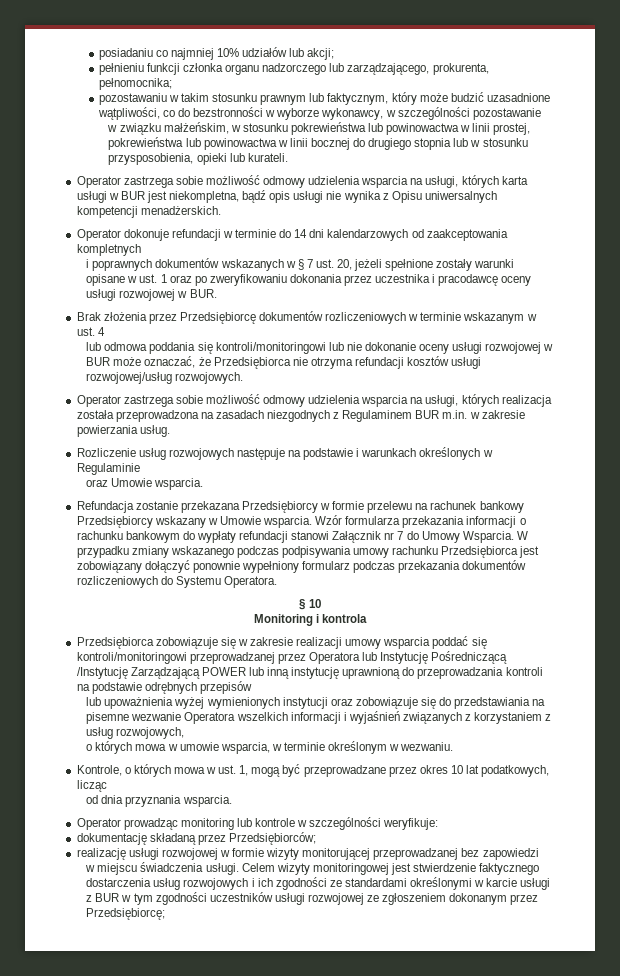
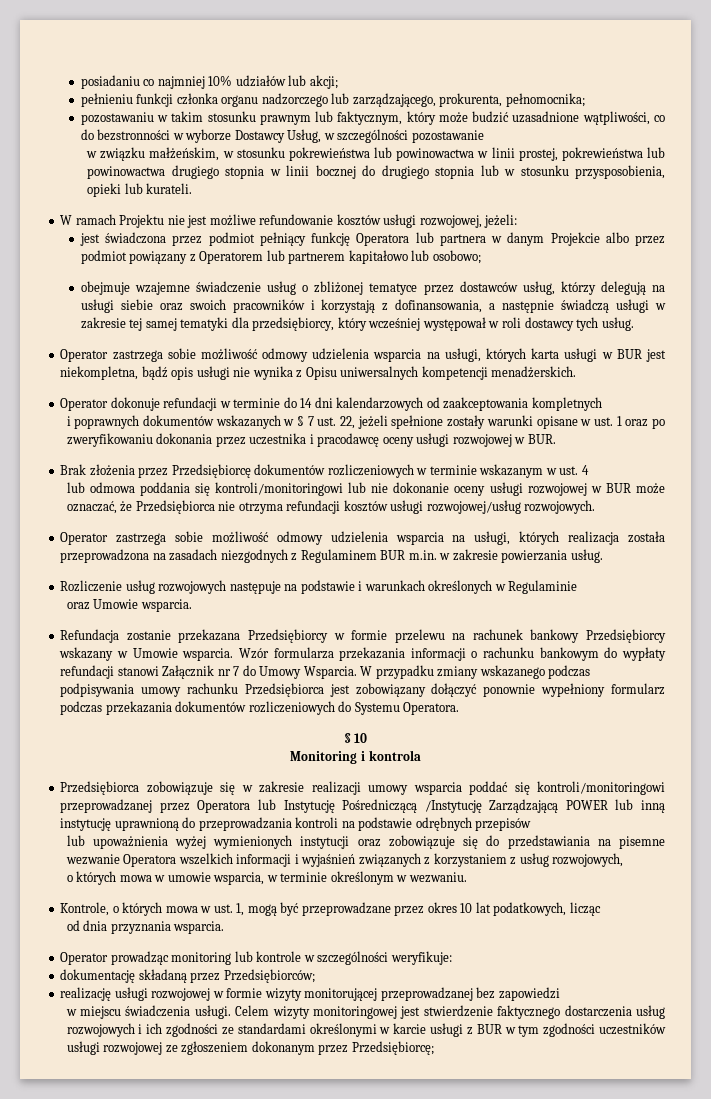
[321,108,384,120] wykonawcy, -> [234,129,322,143] Dostawcy Usług,
(277, 144) none -> [171,165,265,179] drugiego stopnia
(288, 157) none -> [60,214,518,228] [79,232,665,246] [80,250,481,264] [80,281,665,295] [80,299,666,313] [80,317,634,331] // W ramach Projektu nie jest możliwe refundowanie kosztów usługi rozwojowej, jeżeli: // jest świadczona przez podmiot pełniący funkcję Operatora lub partnera w danym Projekcie albo przez podmiot powiązany z Operatorem lub partnerem kapitałowo lub osobowo; // obejmuje wzajemne świadczenie usług o zbliżonej tematyce przez dostawców usług, którzy delegują na usługi siebie oraz swoich pracowników i korzystają z dofinansowania, a następnie świadczą usługi w zakresie tej samej tematyki dla przedsiębiorcy, który wcześniej występował w roli dostawcy tych usług.
[337,259,353,270] 20, -> [340,416,356,429] 22,

